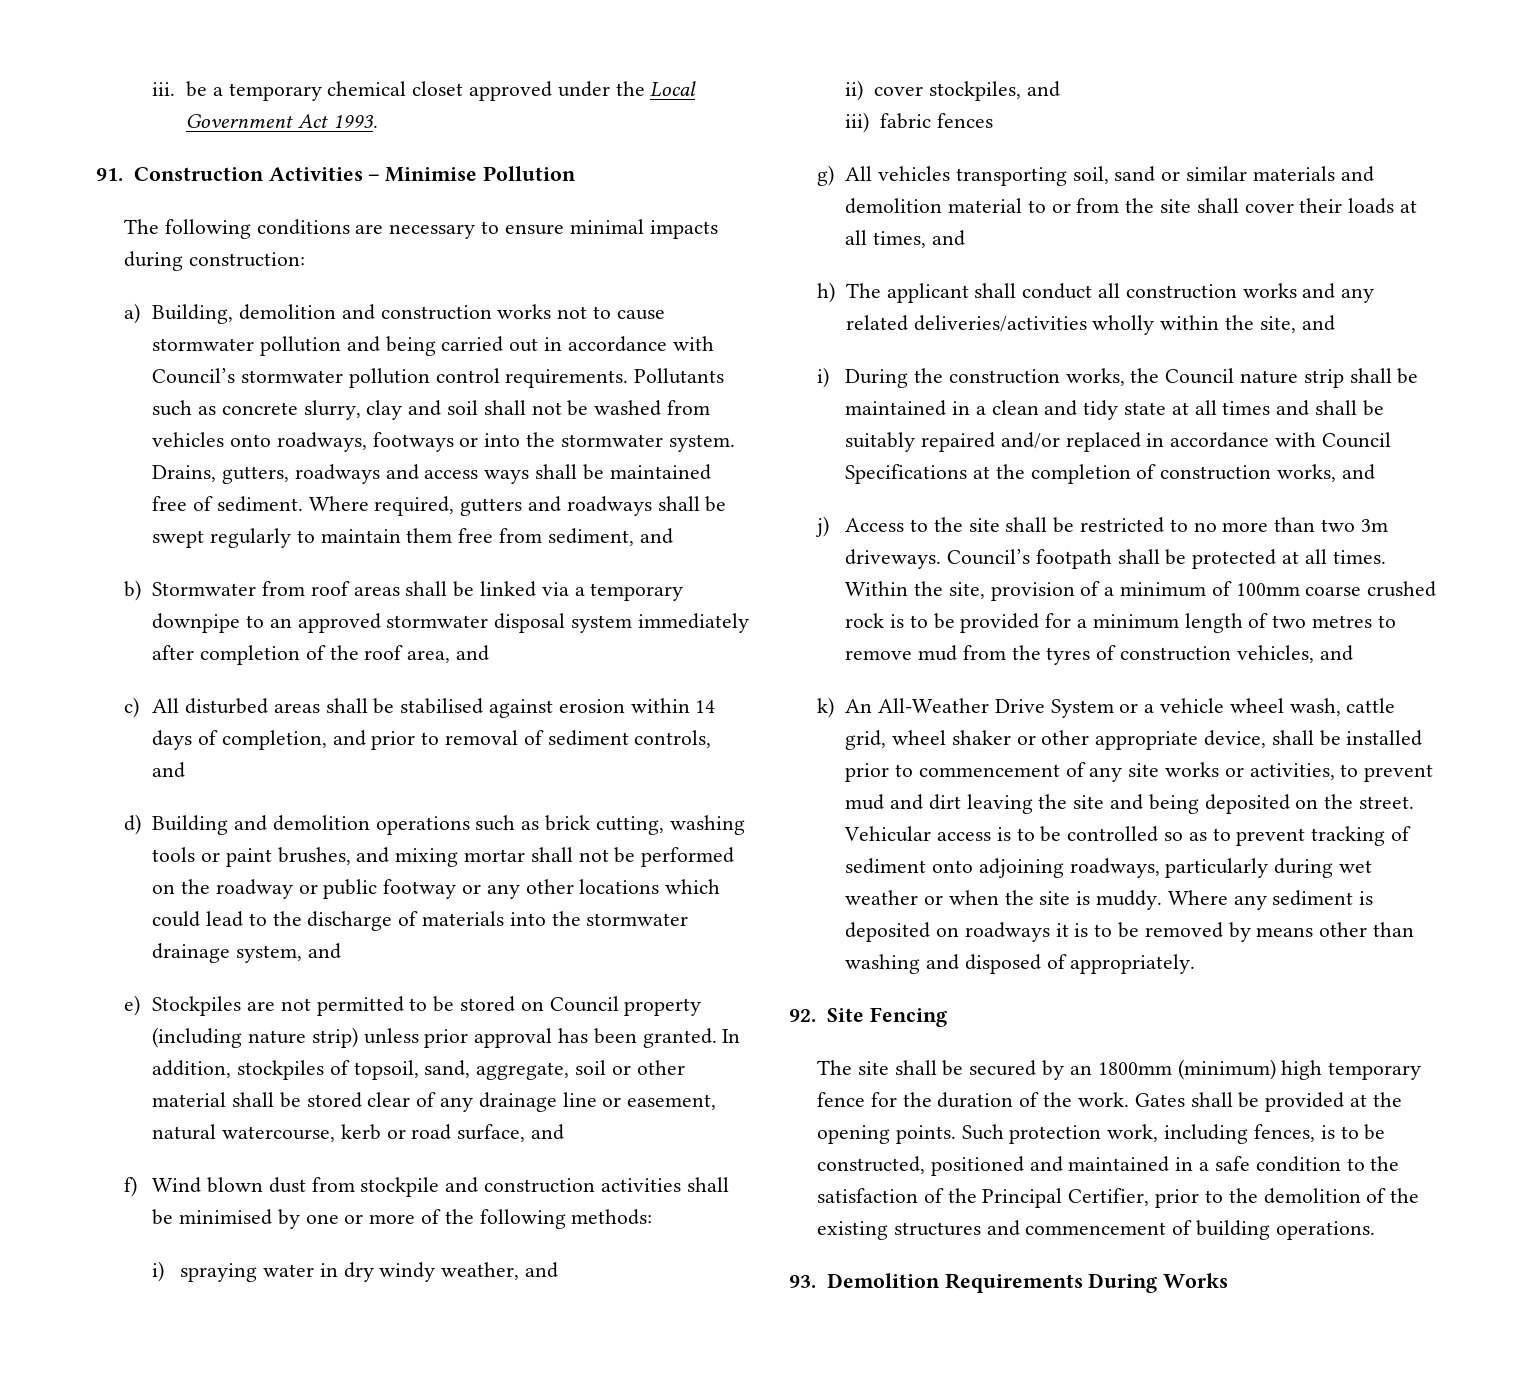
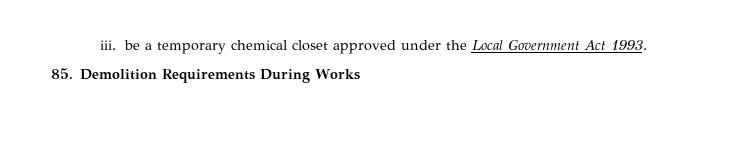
[96,166,576,182] [124,219,718,239] [124,251,305,271] [124,303,665,324] [152,336,714,356] [152,368,725,388] [152,400,710,420] [152,432,735,452] [152,464,711,484] [152,496,727,516] [152,528,673,548] [124,580,684,601] [152,613,749,633] [152,645,489,665] [124,697,716,718] [152,730,712,750] [152,762,186,778] [124,814,745,835] [152,847,735,867] [152,879,721,899] [152,911,689,931] [152,943,341,963] [124,995,702,1016] [152,1027,741,1048] [152,1060,685,1080] [152,1092,717,1112] [152,1124,564,1142] [124,1176,729,1197] [152,1209,653,1229] [152,1261,559,1282] [845,80,1060,101] [845,112,993,133] [817,165,1374,186] [845,198,1417,214] [845,230,965,248] [817,282,1375,303] [845,315,1335,335] [817,367,1419,388] [845,400,1384,420] [845,432,1391,452] [845,464,1375,484] [815,516,1388,537] [845,549,1386,569] [845,581,1437,601] [845,613,1396,633] [845,645,1353,665] [817,697,1396,718] [845,730,1423,750] [845,762,1434,782] [845,794,1414,814] [844,826,1411,846] [845,858,1372,878] [845,890,1374,910] [845,922,1414,942] [845,954,1196,974] [789,1007,947,1027] [817,1059,1422,1080] [817,1092,1402,1112] [817,1124,1386,1144] [817,1156,1400,1176] [817,1188,1420,1208] [817,1220,1375,1240] [789,1275,816,1288] 91. Construction Activities – Minimise Pollution // The following conditions are necessary to ensure minimal impacts during construction: // a) Building, demolition and construction works not to cause stormwater pollution and being carried out in accordance with Council’s stormwater pollution control requirements. Pollutants such as concrete slurry, clay and soil shall not be washed from vehicles onto roadways, footways or into the stormwater system. Drains, gutters, roadways and access ways shall be maintained free of sediment. Where required, gutters and roadways shall be swept regularly to maintain them free from sediment, and // b) Stormwater from roof areas shall be linked via a temporary downpipe to an approved stormwater disposal system immediately after completion of the roof area, and // c) All disturbed areas shall be stabilised against erosion within 14 days of completion, and prior to removal of sediment controls, and // d) Building and demolition operations such as brick cutting, washing tools or paint brushes, and mixing mortar shall not be performed on the roadway or public footway or any other locations which could lead to the discharge of materials into the stormwater drainage system, and // e) Stockpiles are not permitted to be stored on Council property (including nature strip) unless prior approval has been granted. In addition, stockpiles of topsoil, sand, aggregate, soil or other material shall be stored clear of any drainage line or easement, natural watercourse, kerb or road surface, and // f) Wind blown dust from stockpile and construction activities shall be minimised by one or more of the following methods: // i) spraying water in dry windy weather, and // ii) cover stockpiles, and // iii) fabric fences // g) All vehicles transporting soil, sand or similar materials and demolition material to or from the site shall cover their loads at all times, and // h) The applicant shall conduct all construction works and any related deliveries/activities wholly within the site, and // i) During the construction works, the Council nature strip shall be maintained in a clean and tidy state at all times and shall be suitably repaired and/or replaced in accordance with Council Specifications at the completion of construction works, and // j) Access to the site shall be restricted to no more than two 3m driveways. Council’s footpath shall be protected at all times. Within the site, provision of a minimum of 100mm coarse crushed rock is to be provided for a minimum length of two metres to remove mud from the tyres of construction vehicles, and // k) An All-Weather Drive System or a vehicle wheel wash, cattle grid, wheel shaker or other appropriate device, shall be installed prior to commencement of any site works or activities, to prevent mud and dirt leaving the site and being deposited on the street. Vehicular access is to be controlled so as to prevent tracking of sediment onto adjoining roadways, particularly during wet weather or when the site is muddy. Where any sediment is deposited on roadways it is to be removed by means other than washing and disposed of appropriately. // 92. Site Fencing // The site shall be secured by an 1800mm (minimum) high temporary fence for the duration of the work. Gates shall be provided at the opening points. Such protection work, including fences, is to be constructed, positioned and maintained in a safe condition to the satisfaction of the Principal Certifier, prior to the demolition of the existing structures and commencement of building operations. // 93. -> [51,68,73,79] 85.

